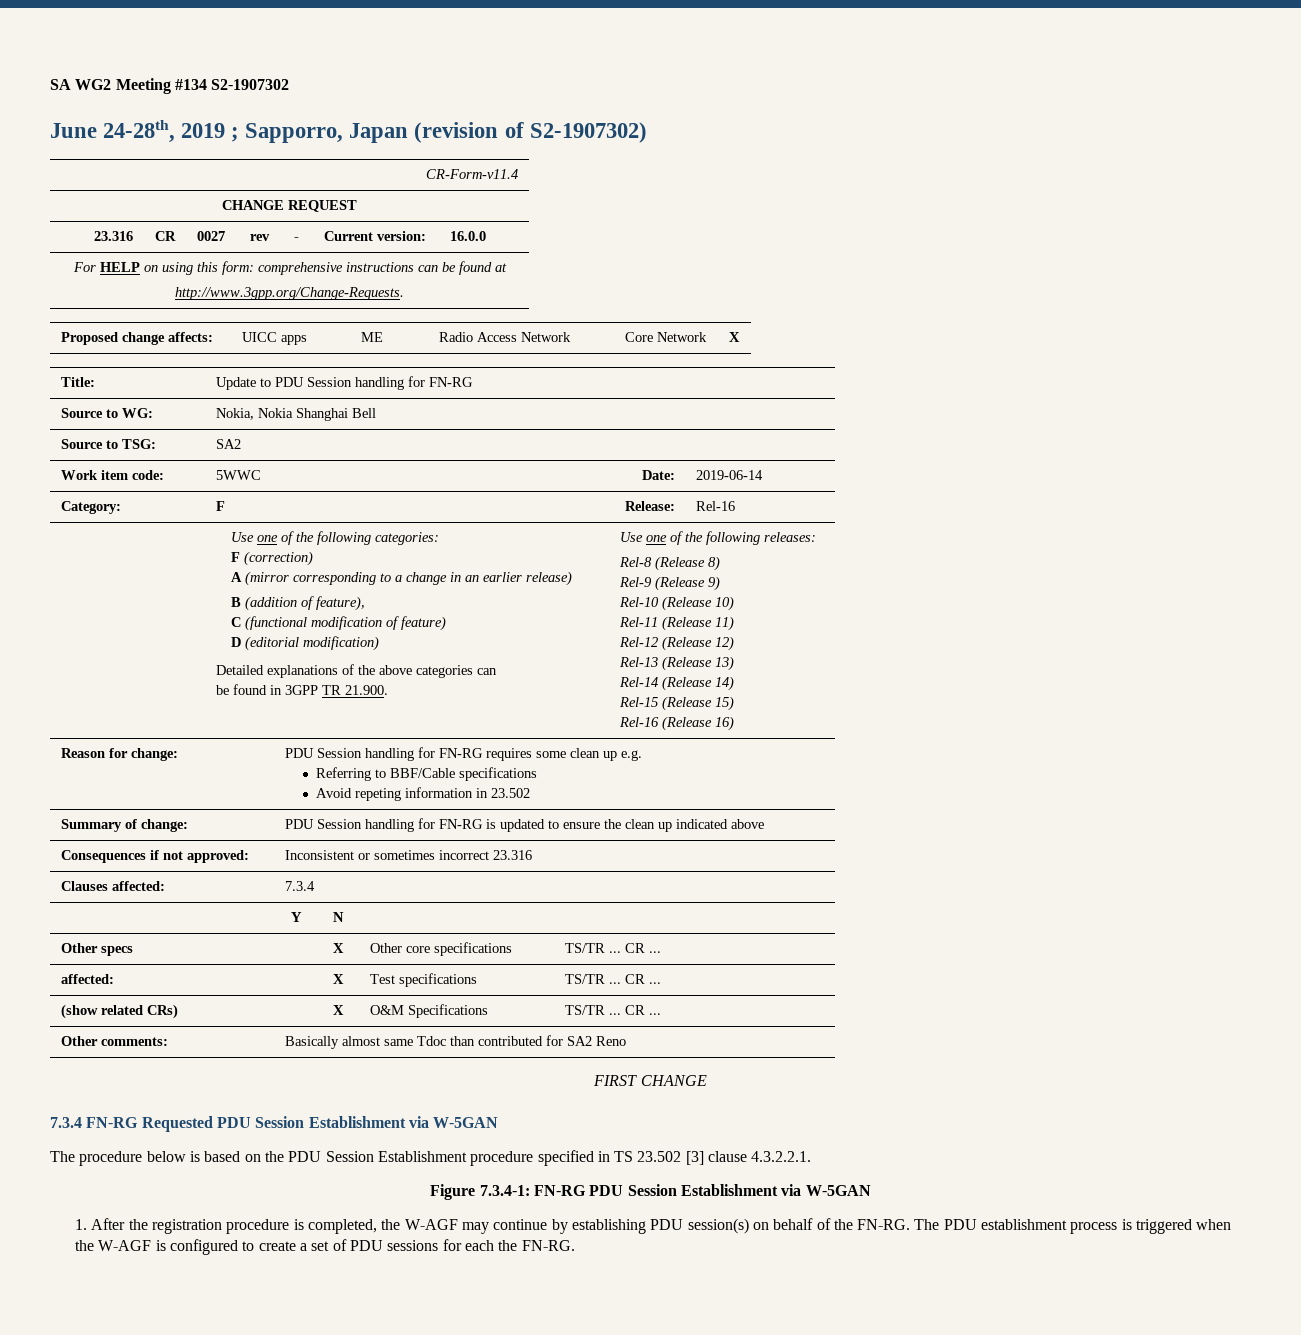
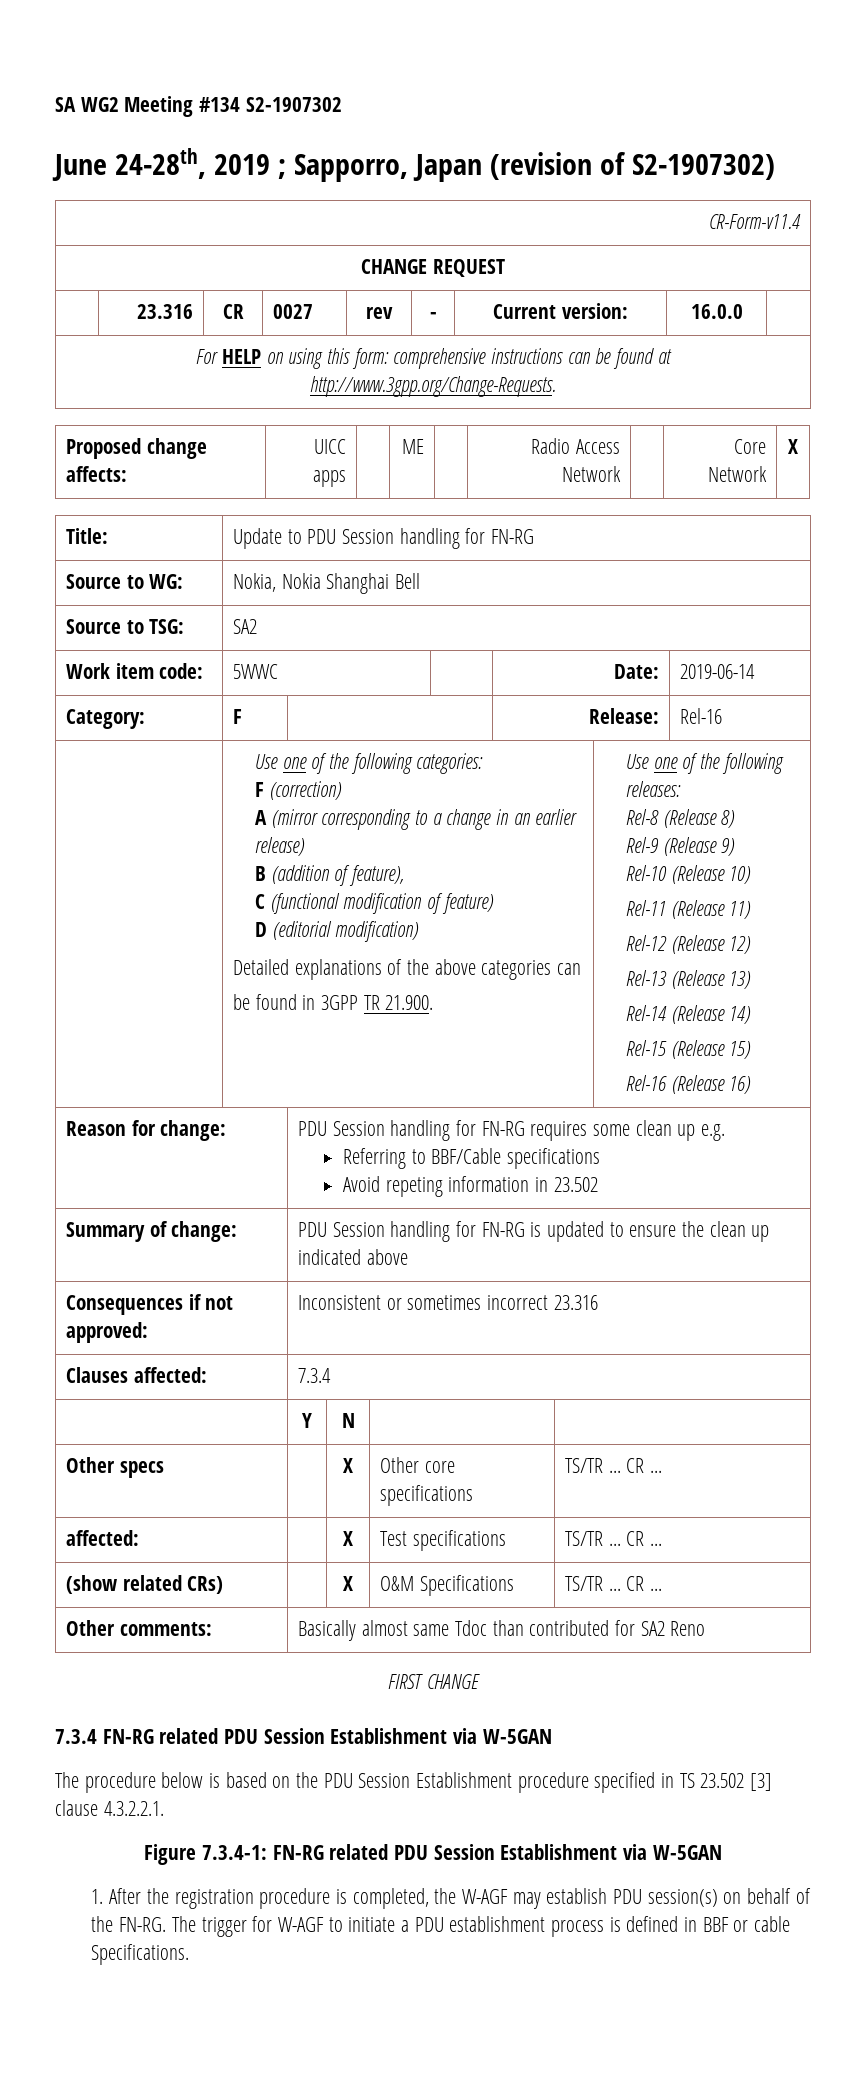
[141,1116,213,1132] Requested -> [159,1728,219,1744] related
(587, 1190) none -> [329,1844,389,1860] related
[493,1219,646,1234] continue by establishing -> [546,1888,608,1904] establish
[943,1219,1232,1234] [75,1239,575,1255] PDU establishment process is triggered when the W-AGF is configured to create a set of PDU sessions for each the FN-RG. -> [201,1916,790,1937] [91,1944,190,1965] trigger for W-AGF to initiate a PDU establishment process is defined in BBF or cable Specifications.

